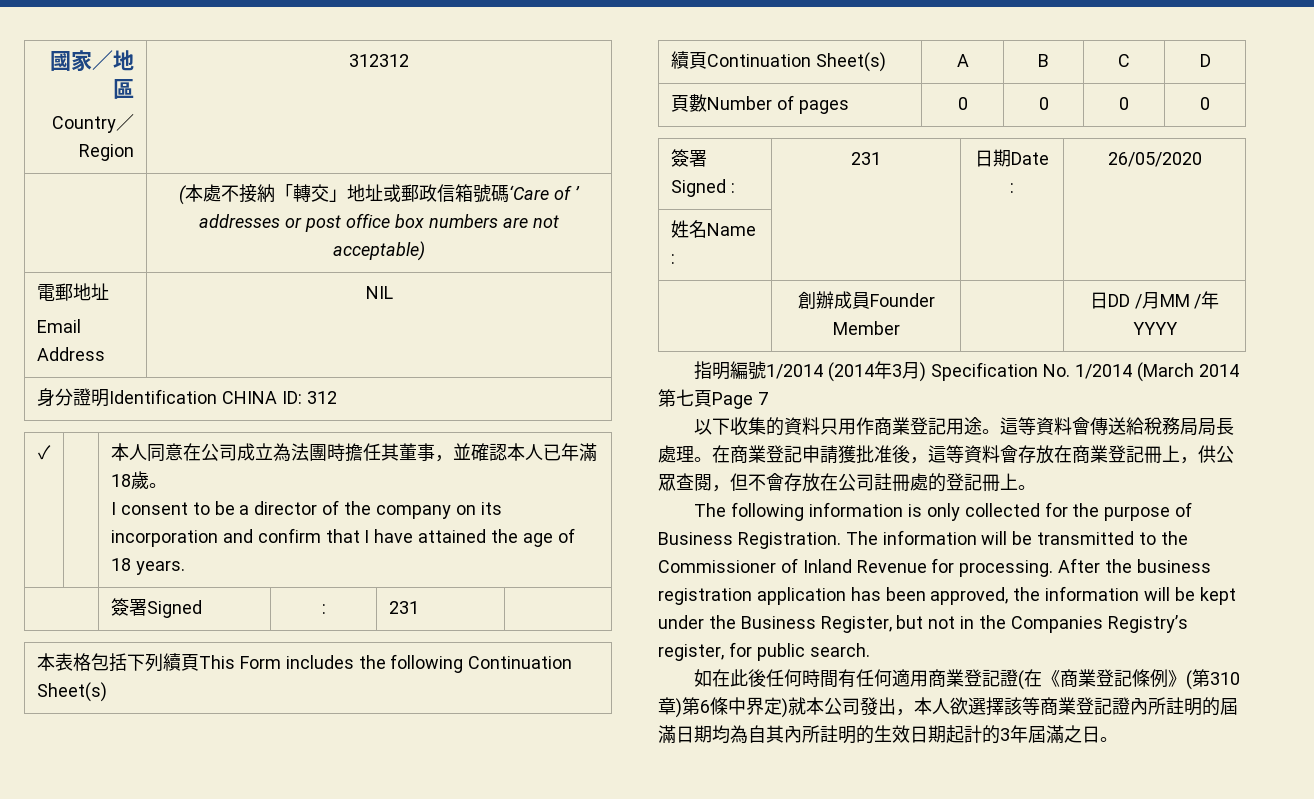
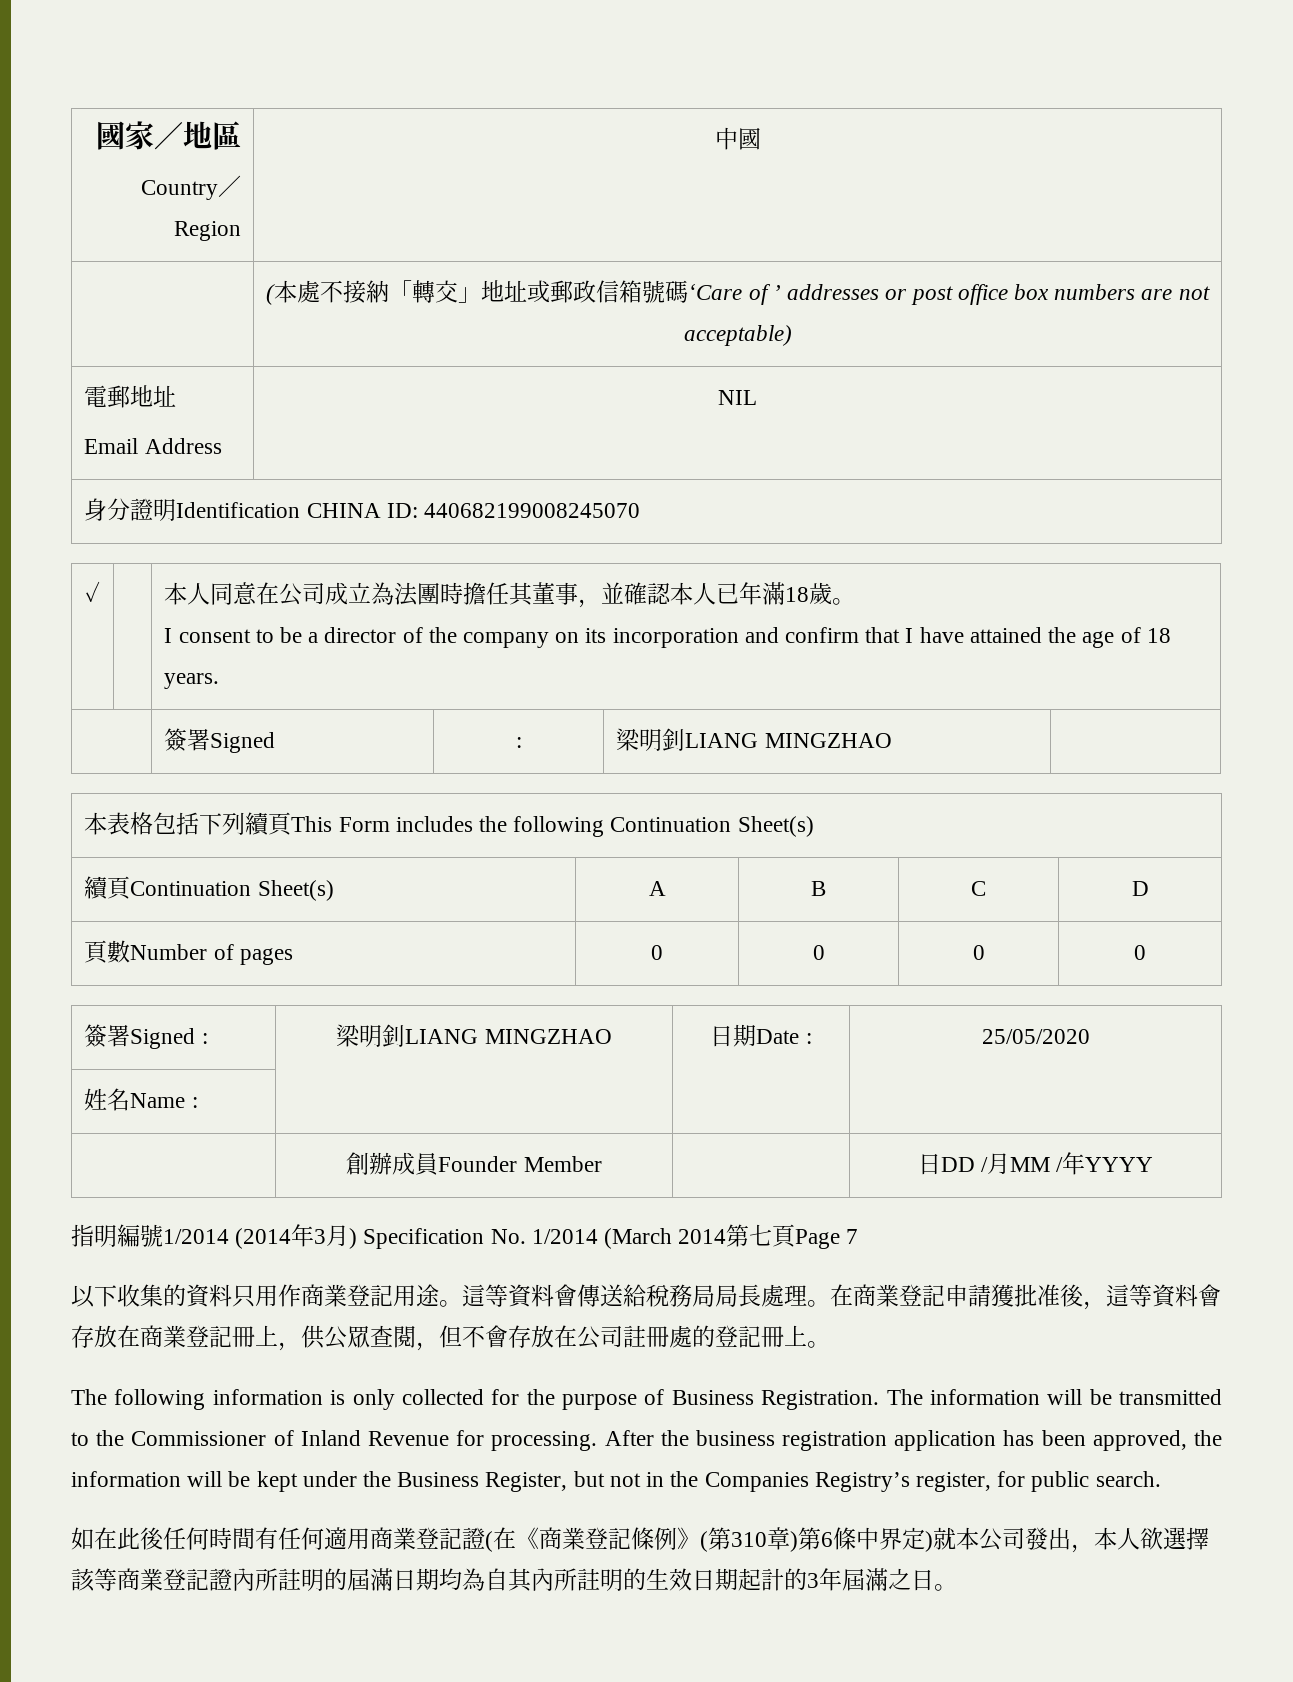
[349,54,409,67] 312312 -> [714,127,761,150] 中國
[306,391,337,404] 312 -> [423,503,640,518] 440682199008245070
[389,601,420,614] 231 -> [616,728,892,751] 梁明釗LIANG MINGZHAO
[851,152,881,165] 231 -> [336,1024,612,1047] 梁明釗LIANG MINGZHAO
[1107,152,1202,167] 26/05/2020 -> [981,1029,1090,1044] 25/05/2020

